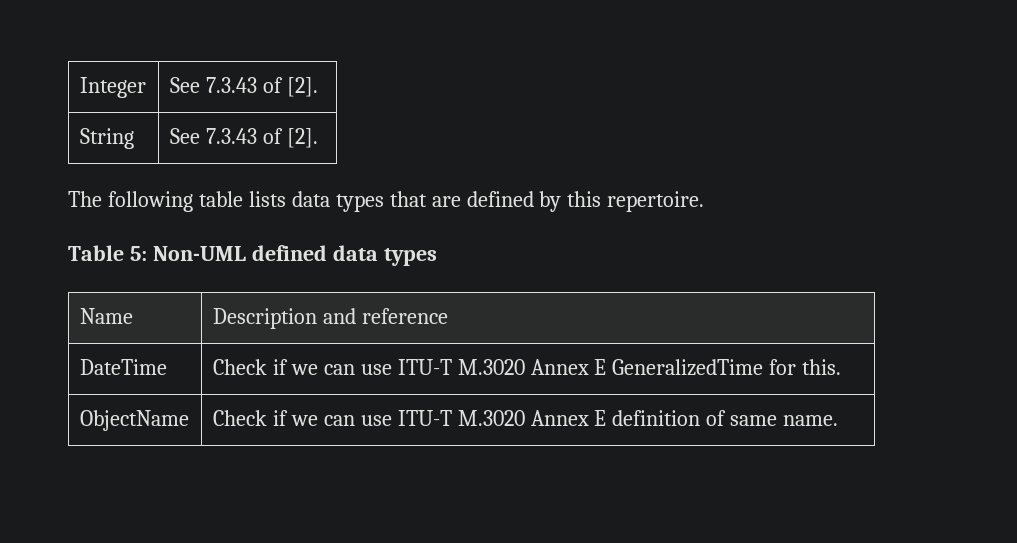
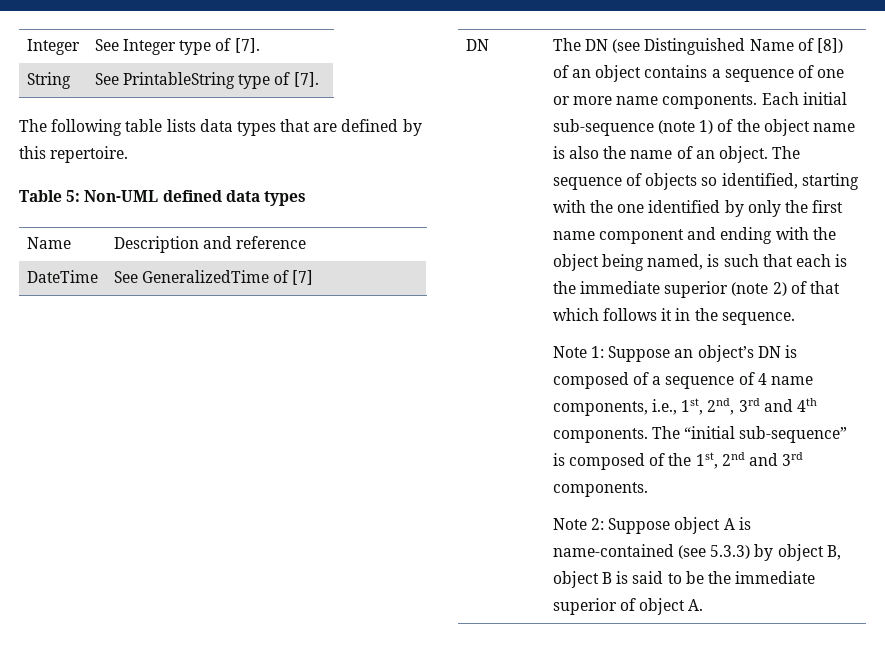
[205,77,318,97] [79,128,134,149] [169,128,318,148] 7.3.43 of [2]. // String | See 7.3.43 of [2]. -> [123,38,260,55] [26,72,71,89] [94,72,319,89] Integer type of [7]. // String | See PrintableString type of [7].
[212,359,842,376] [79,410,189,431] [212,410,839,426] Check if we can use ITU-T M.3020 Annex E GeneralizedTime for this. // ObjectName | Check if we can use ITU-T M.3020 Annex E definition of same name. -> [113,270,314,285] [465,39,489,51] [552,38,844,55] [552,65,845,82] [552,92,847,109] [552,119,856,136] [552,146,801,163] [552,173,859,190] [552,200,844,217] [552,227,836,244] [552,254,848,271] [552,281,841,298] [552,308,795,325] [552,345,798,362] [552,372,814,389] [552,398,818,416] [552,426,848,443] [552,452,804,470] [552,482,648,497] [552,517,751,534] [552,544,841,561] [552,571,816,588] [552,598,704,615] See GeneralizedTime of [7] // DN | The DN (see Distinguished Name of [8]) of an object contains a sequence of one or more name components. Each initial sub-sequence (note 1) of the object name is also the name of an object. The sequence of objects so identified, starting with the one identified by only the first name component and ending with the object being named, is such that each is the immediate superior (note 2) of that which follows it in the sequence. // Note 1: Suppose an object’s DN is composed of a sequence of 4 name components, i.e., 1st, 2nd, 3rd and 4th components. The “initial sub-sequence” is composed of the 1st, 2nd and 3rd components. // Note 2: Suppose object A is name-contained (see 5.3.3) by object B, object B is said to be the immediate superior of object A.

